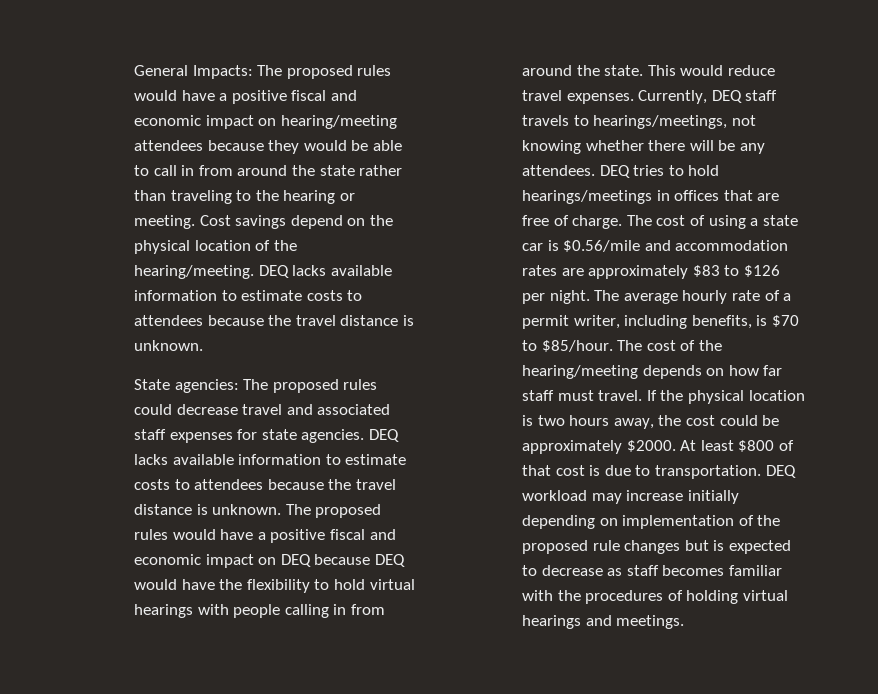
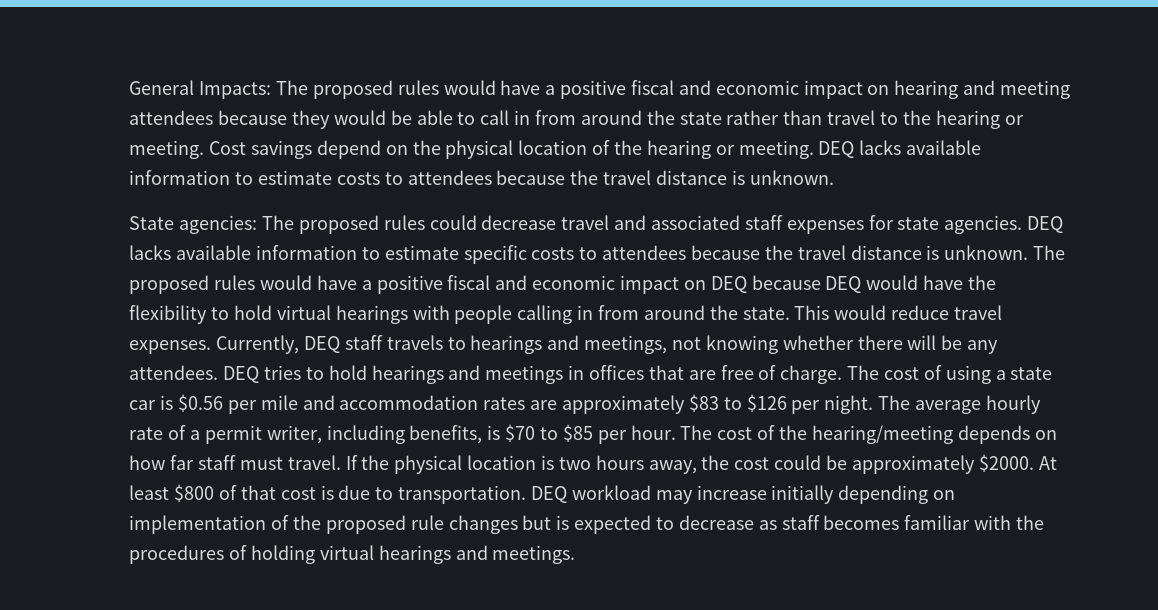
[280,115,397,129] hearing/meeting -> [894,80,1070,99] hearing and meeting
[170,190,232,204] traveling -> [827,110,876,125] travel
[133,265,254,279] hearing/meeting. -> [646,140,814,159] hearing or meeting.
(407, 459) none -> [463,245,527,264] specific
[593,115,728,129] hearings/meetings, -> [470,335,668,354] hearings and meetings,
[521,190,652,204] hearings/meetings -> [371,365,564,384] hearings and meetings
[563,240,641,252] $0.56/mile -> [177,394,298,414] $0.56 per mile
[541,340,613,352] $85/hour. -> [562,424,676,444] $85 per hour.

